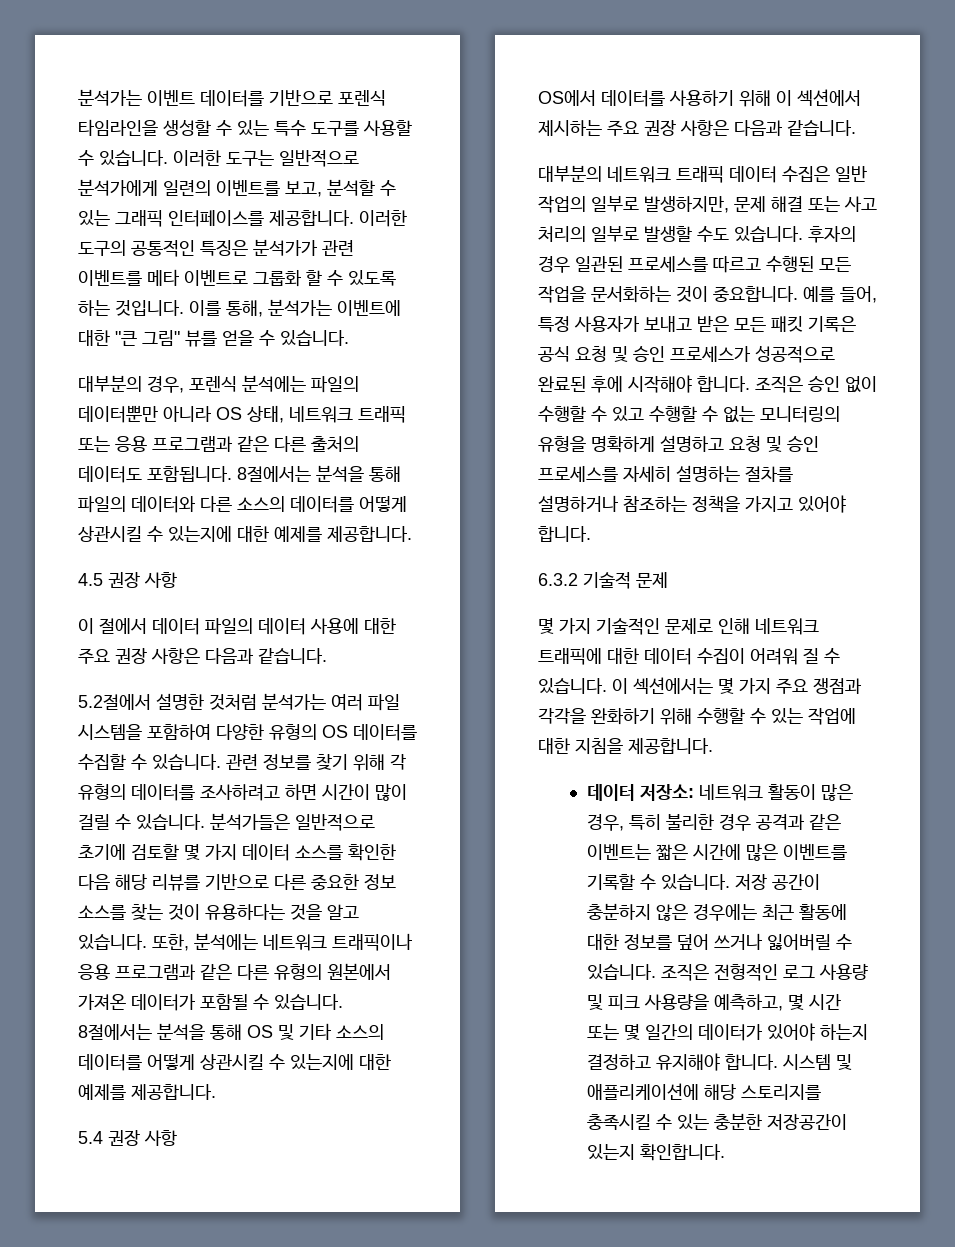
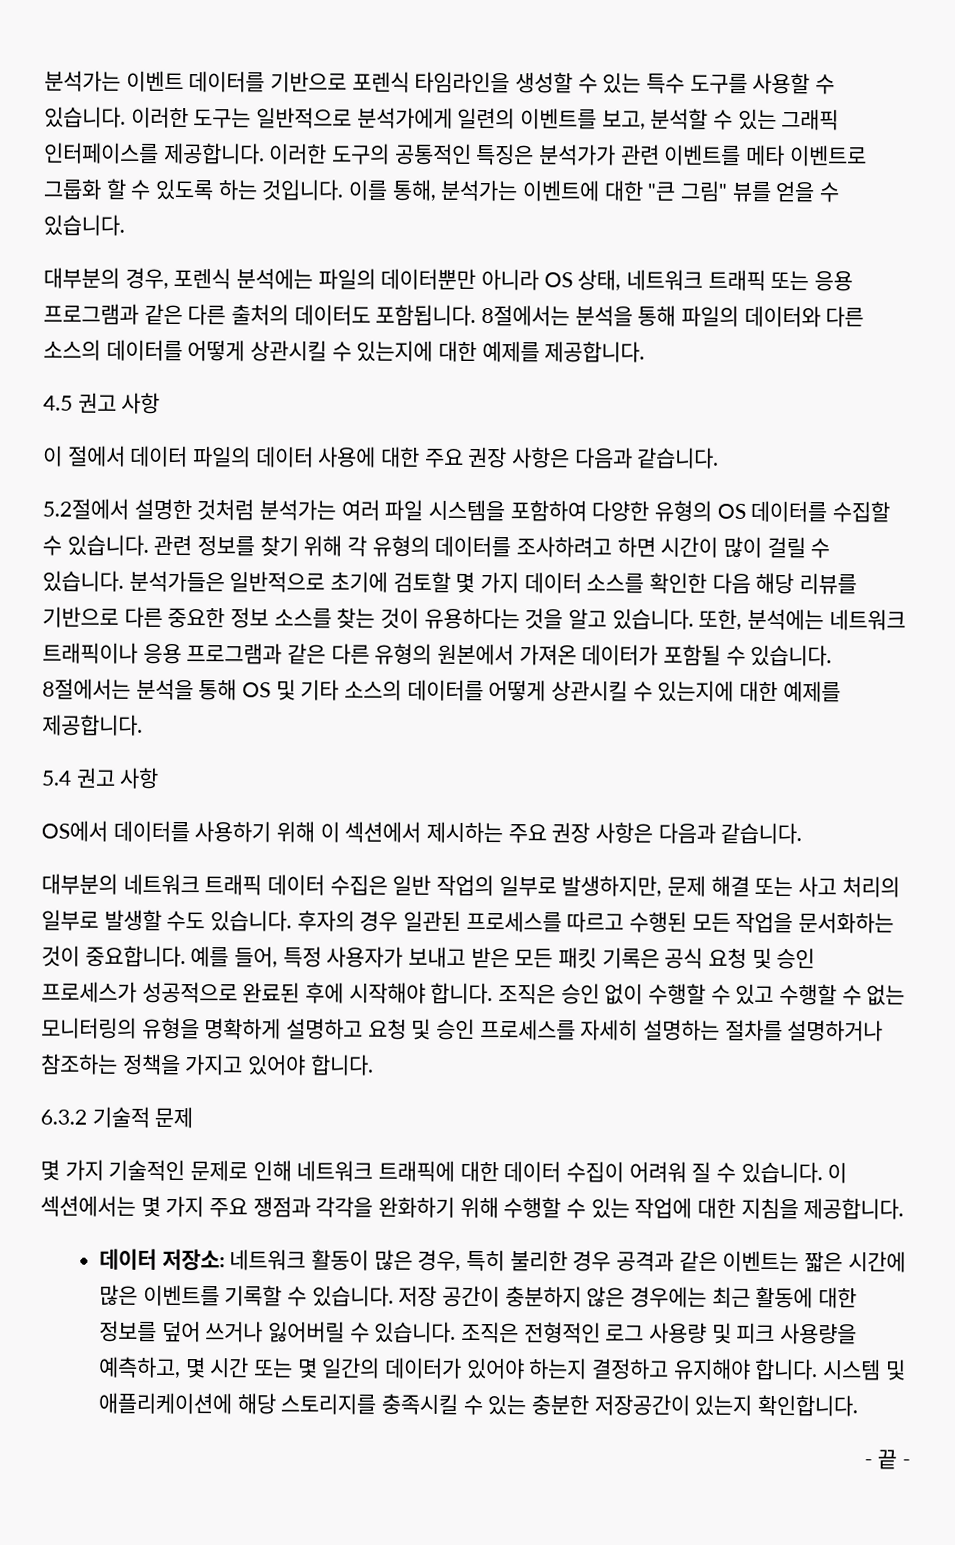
[108,572,140,588] 권장 -> [77,392,117,413] 권고
[108,1130,140,1146] 권장 -> [75,767,116,788] 권고
(725, 1152) none -> [863,1449,911,1470] // - 끝 -

